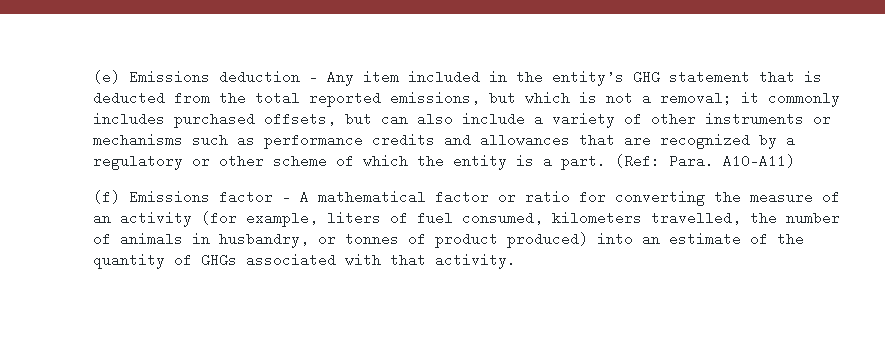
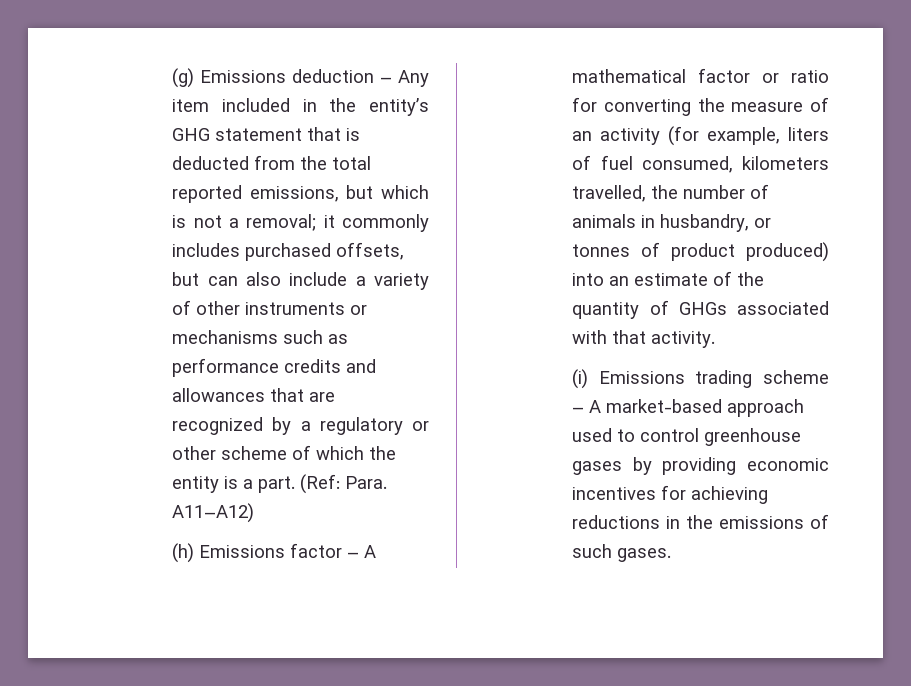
[93,70,121,84] (e) -> [172,68,195,88] (g)
[723,154,796,168] [93,190,121,204] A10–A11) // (f) -> [172,503,255,523] [172,543,195,563] A11–A12) // (h)
(517, 261) none -> [572,369,829,389] [572,399,805,417] [572,428,802,446] [572,457,829,475] [572,485,769,504] [572,514,829,529] [572,544,672,562] // (i) Emissions trading scheme – A market-based approach used to control greenhouse gases by providing economic incentives for achieving reductions in the emissions of such gases.

